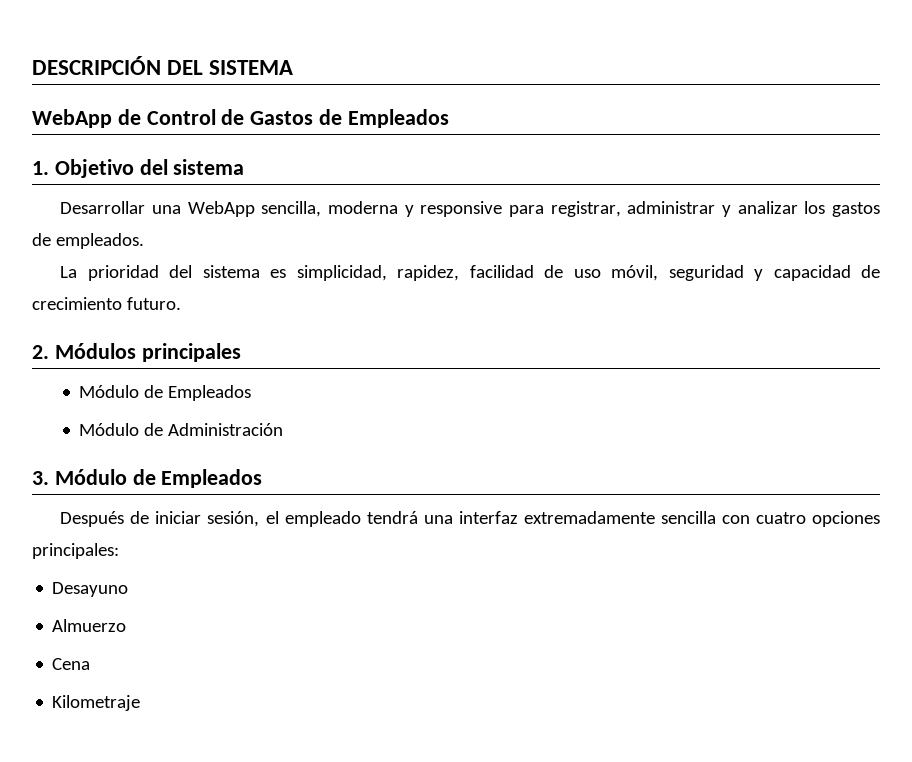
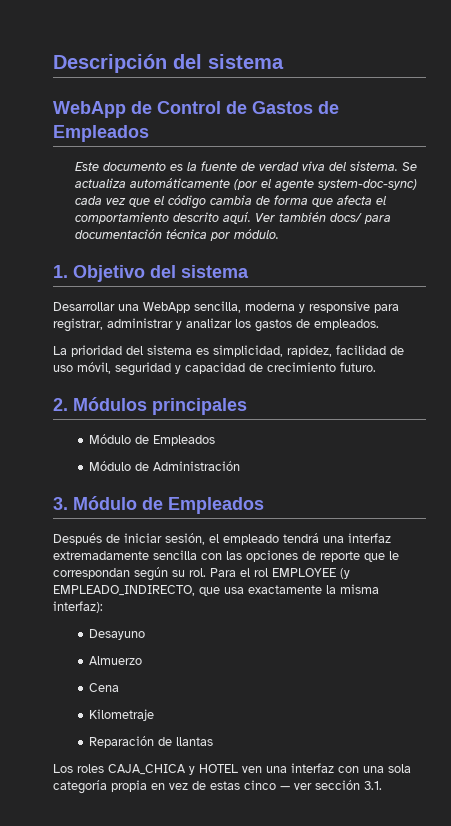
[32,56,294,75] DESCRIPCIÓN DEL SISTEMA -> [53,54,284,73] Descripción del sistema
(449, 118) none -> [75,161,418,171] [75,178,418,192] [75,195,388,209] [75,212,392,224] [75,229,280,241] // Este documento es la fuente de verdad viva del sistema. Se actualiza automáticamente (por el agente system-doc-sync) cada vez que el código cambia de forma que afecta el comportamiento descrito aquí. Ver también docs/ para documentación técnica por módulo.
[755,511,881,527] [32,543,119,559] [52,582,129,597] [52,619,127,632] [52,658,91,670] [52,695,141,711] cuatro opciones principales: // Desayuno // Almuerzo // Cena // Kilometraje -> [226,550,399,562] [53,567,350,581] [53,584,379,596] [53,601,103,613] [89,629,146,640] [89,656,143,665] [89,683,120,692] [89,709,155,721] [89,736,214,748] [53,763,411,775] [53,780,382,794] las opciones de reporte que le correspondan según su rol. Para el rol EMPLOYEE (y EMPLEADO_INDIRECTO, que usa exactamente la misma interfaz): // Desayuno // Almuerzo // Cena // Kilometraje // Reparación de llantas // Los roles CAJA_CHICA y HOTEL ven una interfaz con una sola categoría propia en vez de estas cinco — ver sección 3.1.

